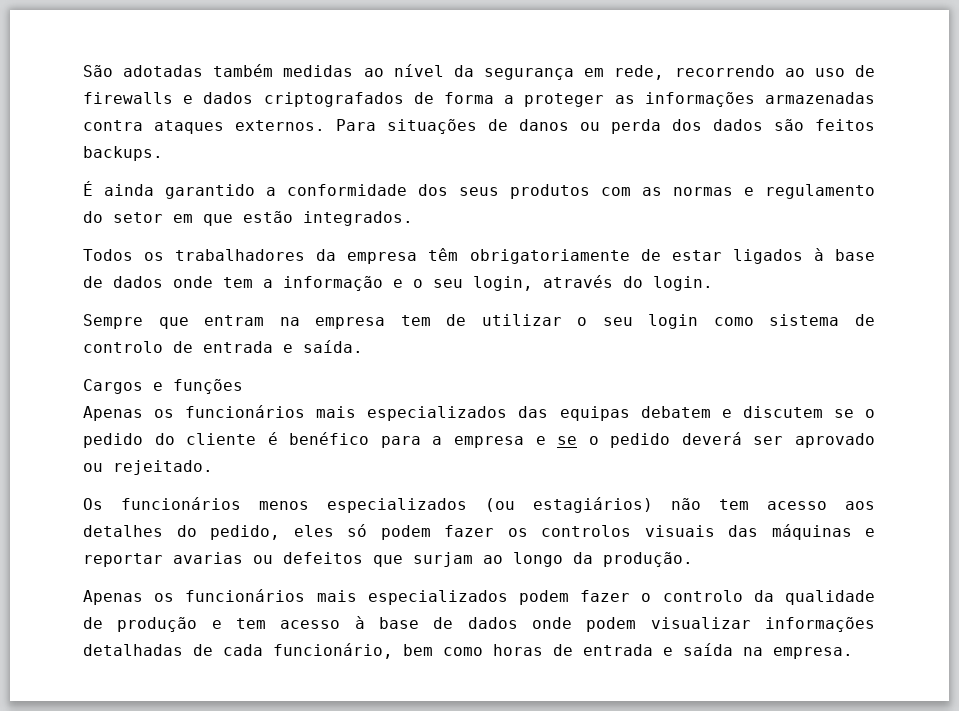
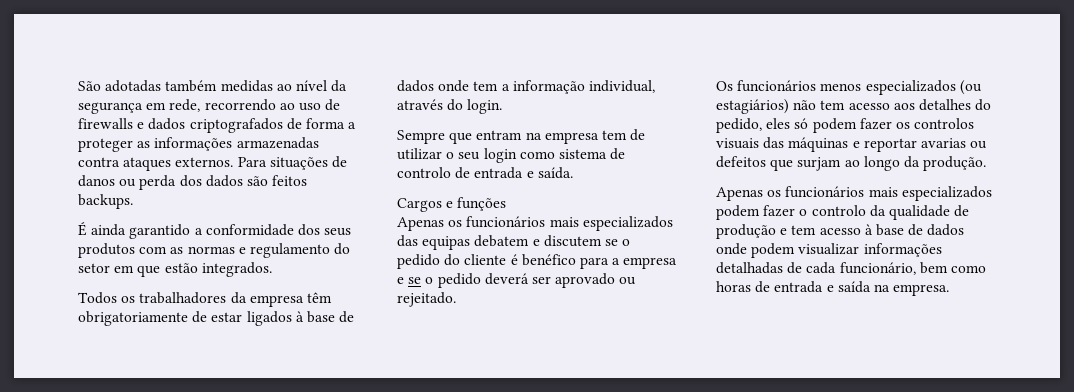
[393,276,533,291] e o seu login, -> [588,80,655,93] individual,

